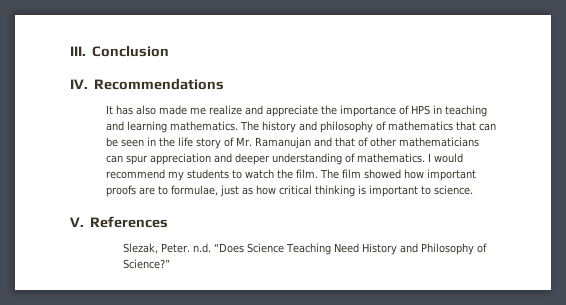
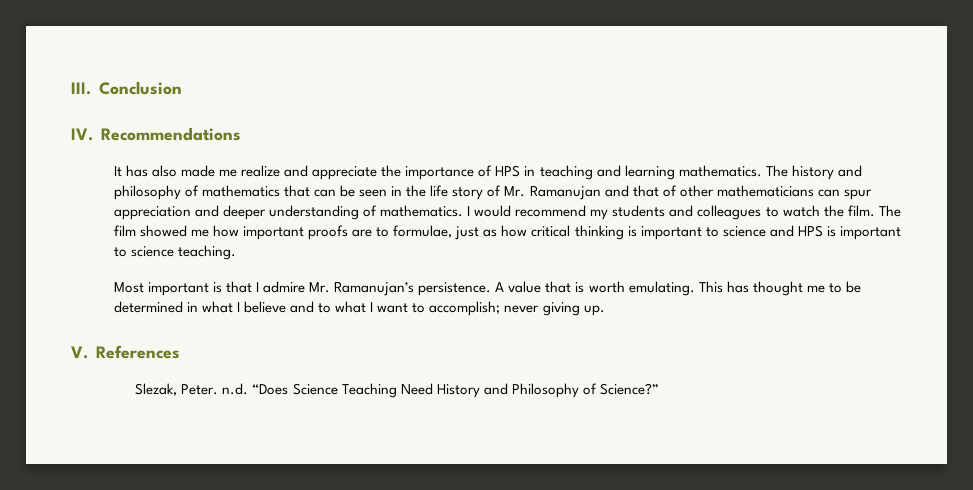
(229, 174) none -> [669,205,762,220] and colleagues
(401, 174) none -> [190,229,209,237] me
[433,185,473,195] science. -> [722,225,901,240] [113,245,236,260] [113,281,861,296] [113,301,605,316] science and HPS is important to science teaching. // Most important is that I admire Mr. Ramanujan’s persistence. A value that is worth emulating. This has thought me to be determined in what I believe and to what I want to accomplish; never giving up.

